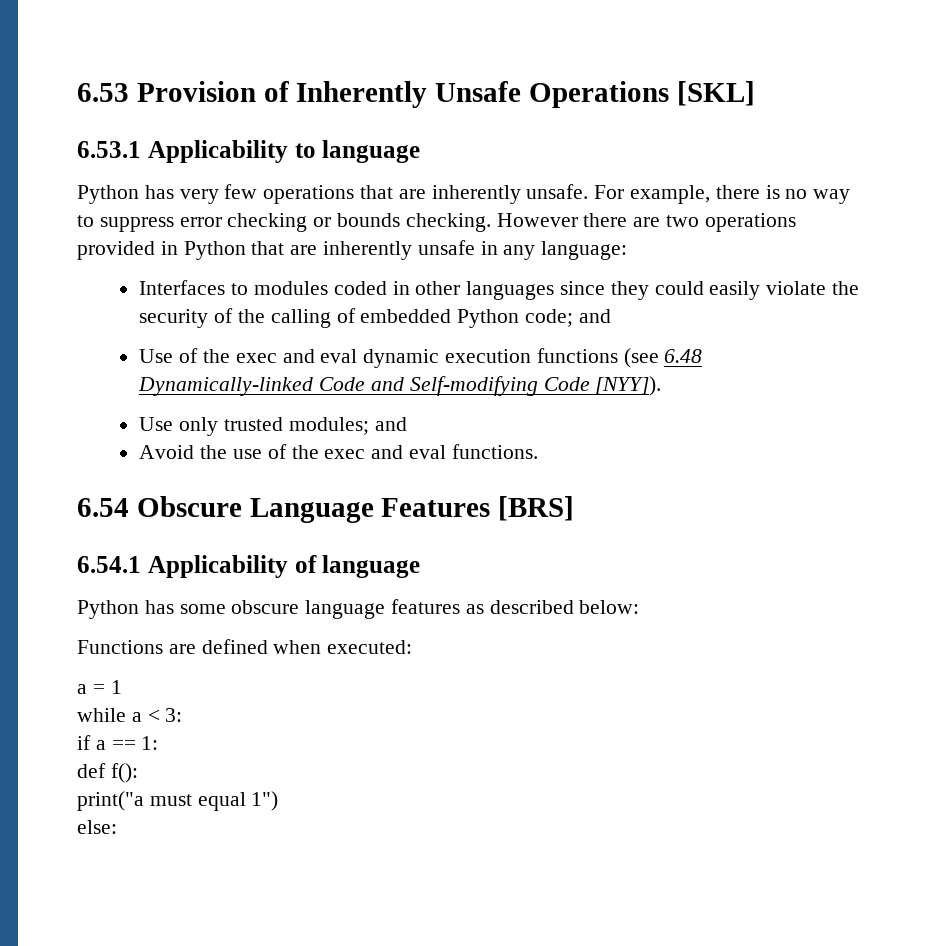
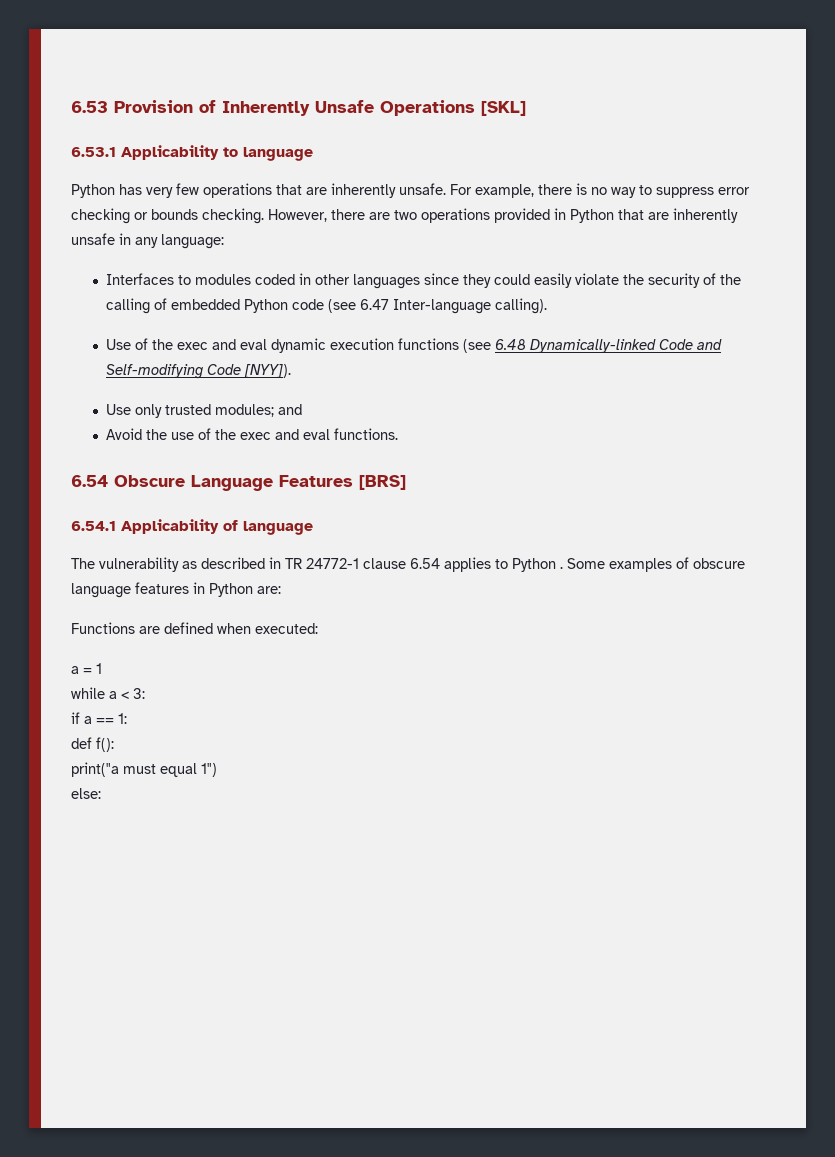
[496,213,578,227] However -> [268,209,327,222] However,
[525,309,611,327] code; and -> [292,298,548,314] code (see 6.47 Inter-language calling).
[77,599,640,619] Python has some obscure language features as described below: -> [71,557,745,572] [71,582,281,598] The vulnerability as described in TR 24772-1 clause 6.54 applies to Python . Some examples of obscure language features in Python are:

